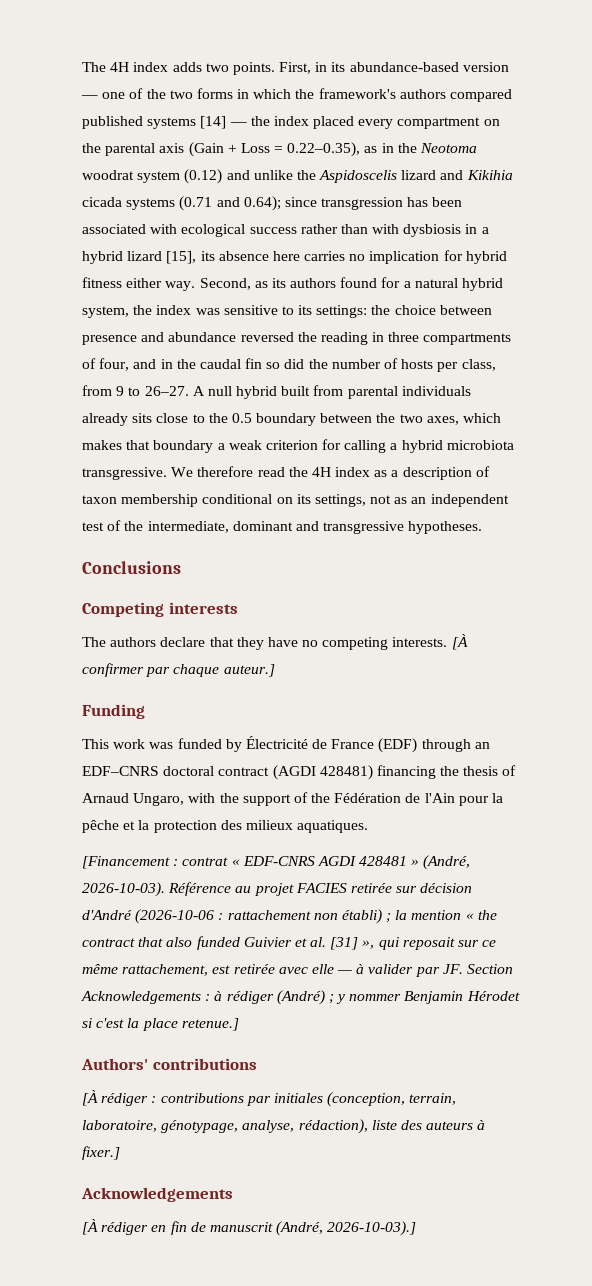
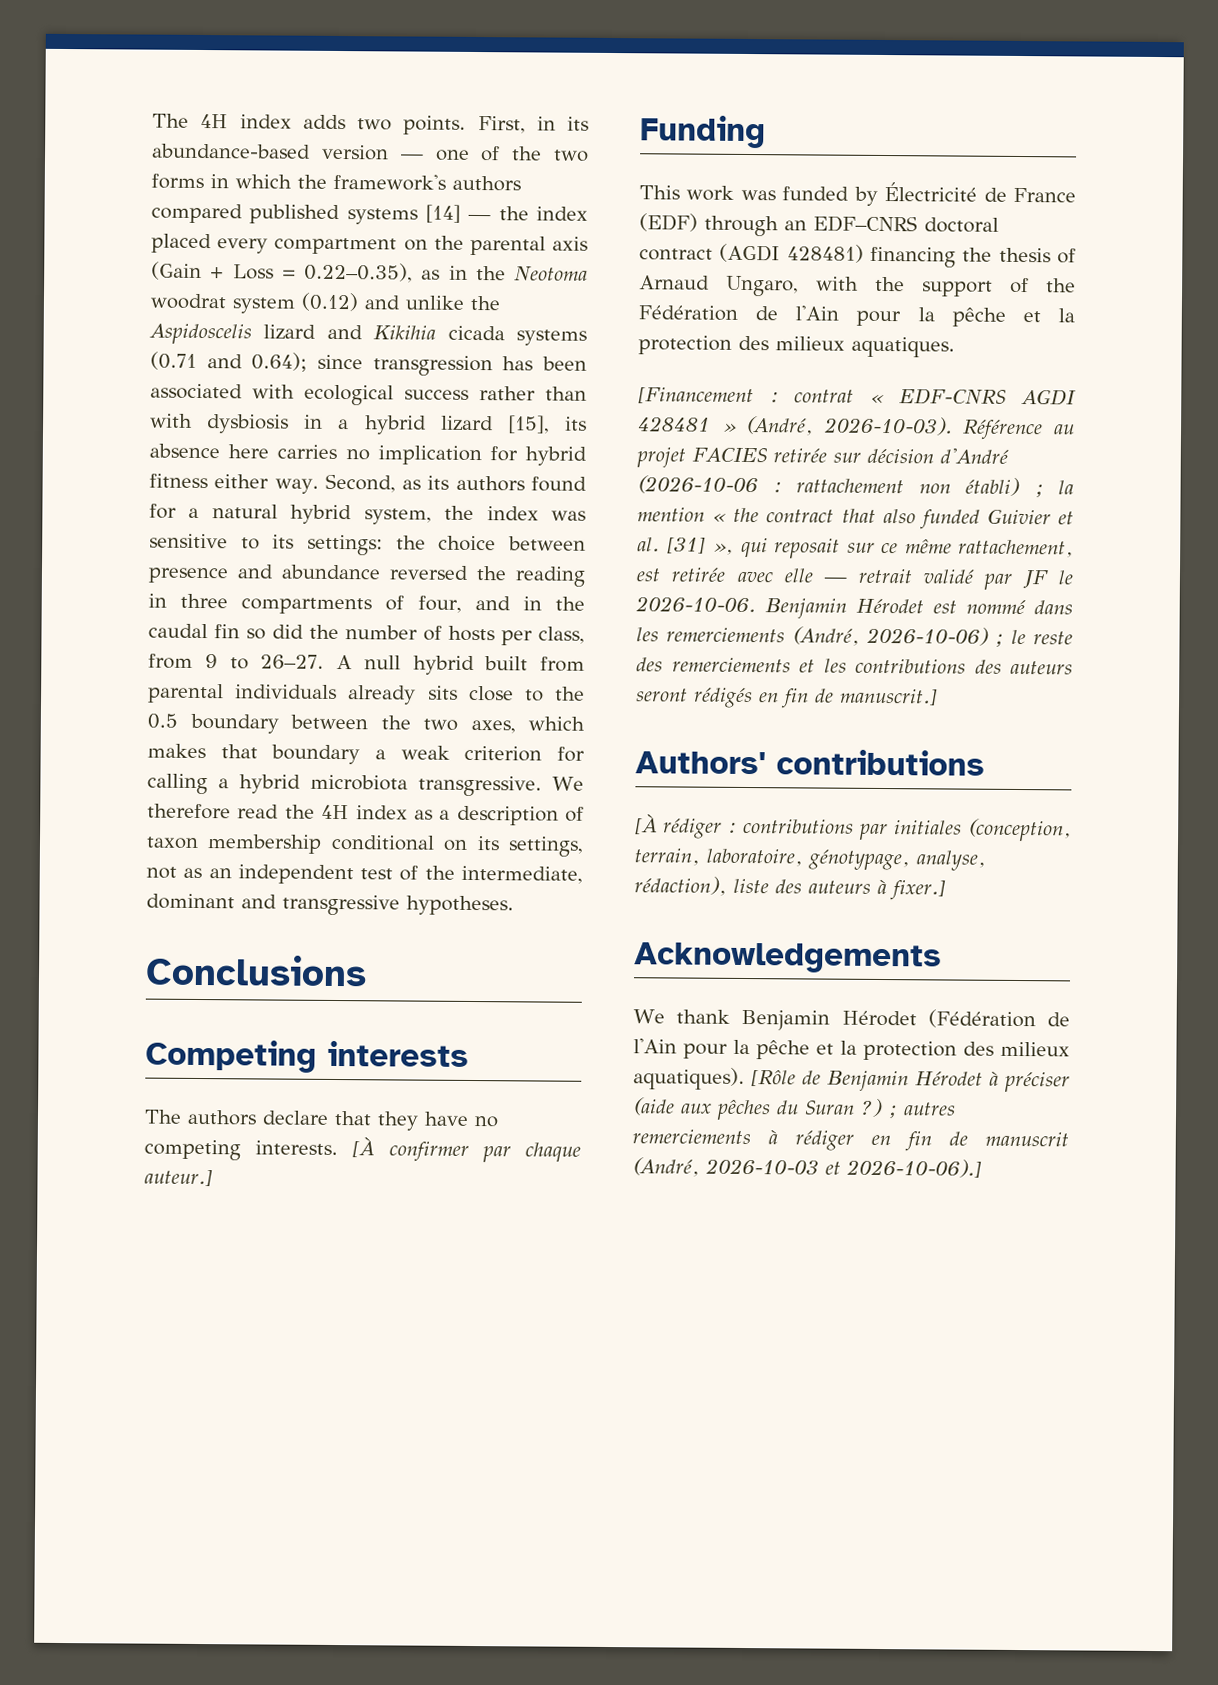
[356,964,514,977] [81,990,520,1005] [82,1018,239,1031] à valider par JF. Section Acknowledgements : à rédiger (André) ; y nommer Benjamin Hérodet si c'est la place retenue.] -> [857,568,1074,590] [635,596,1073,619] [636,626,1073,647] [636,657,1073,675] [636,687,938,709] retrait validé par JF le 2026-10-06. Benjamin Hérodet est nommé dans les remerciements (André, 2026-10-06) ; le reste des remerciements et les contributions des auteurs seront rédigés en fin de manuscrit.]
[82,1219,98,1235] [À -> [633,1009,1070,1031] [633,1038,1070,1061] [633,1067,1070,1093] [633,1097,956,1121] [632,1129,778,1145] We thank Benjamin Hérodet (Fédération de l'Ain pour la pêche et la protection des milieux aquatiques). [Rôle de Benjamin Hérodet à préciser (aide aux pêches du Suran ?) ; autres remerciements à
[327,1221,417,1236] 2026-10-03).] -> [705,1158,982,1178] 2026-10-03 et 2026-10-06).]

